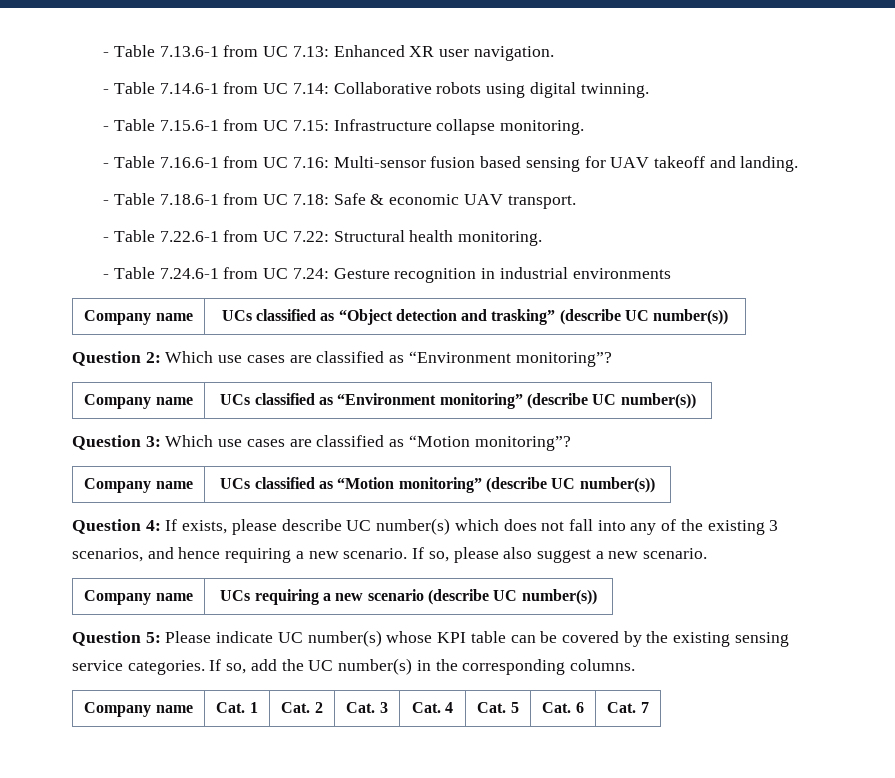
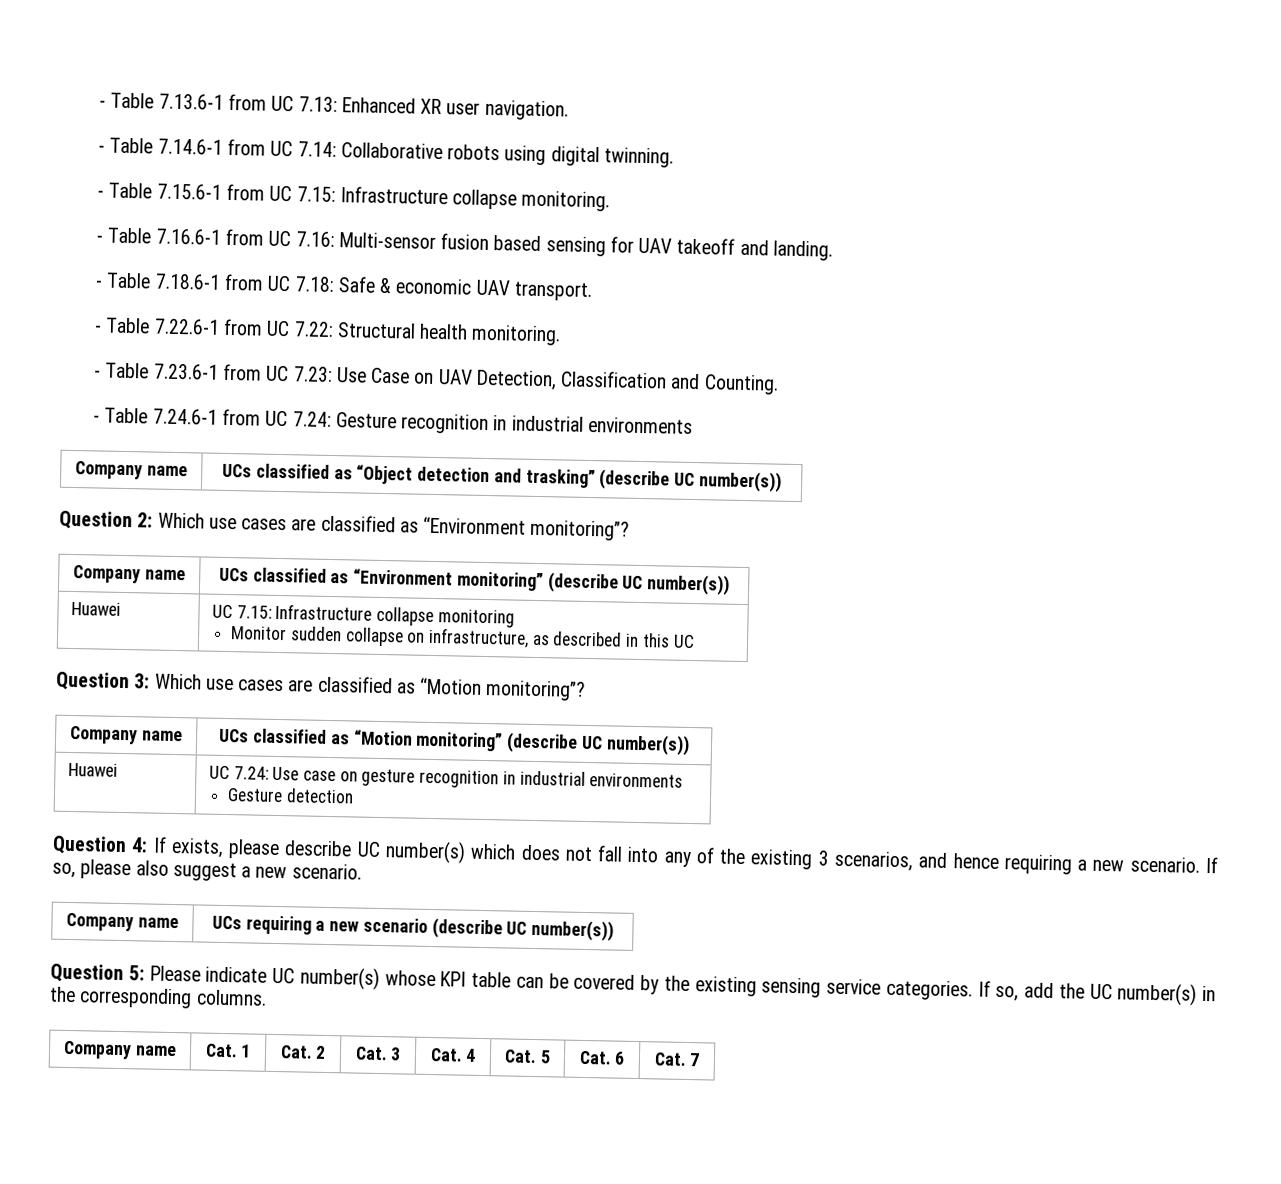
(543, 238) none -> [94,362,779,395] // - Table 7.23.6-1 from UC 7.23: Use Case on UAV Detection, Classification and Counting.
(696, 401) none -> [70,601,121,616] [211,603,515,628] [231,626,695,649] // Huawei | UC 7.15: Infrastructure collapse monitoring // Monitor sudden collapse on infrastructure, as described in this UC
(655, 485) none -> [67,762,118,777] [208,765,684,789] [227,788,354,804] // Huawei | UC 7.24: Use case on gesture recognition in industrial environments // Gesture detection

